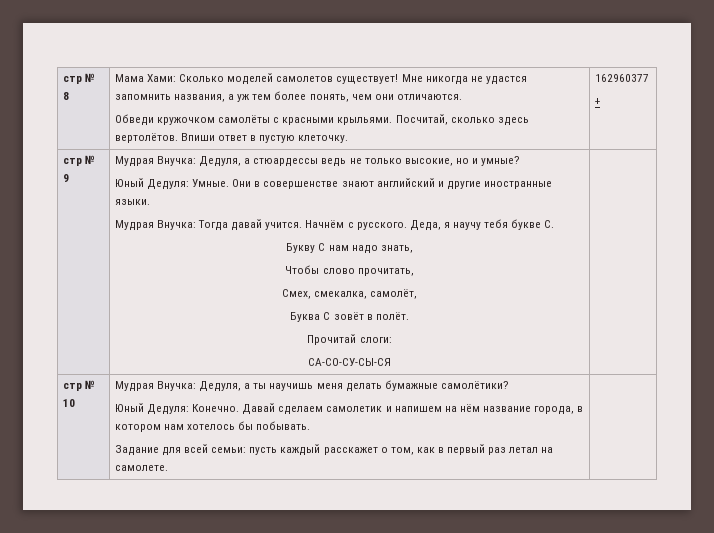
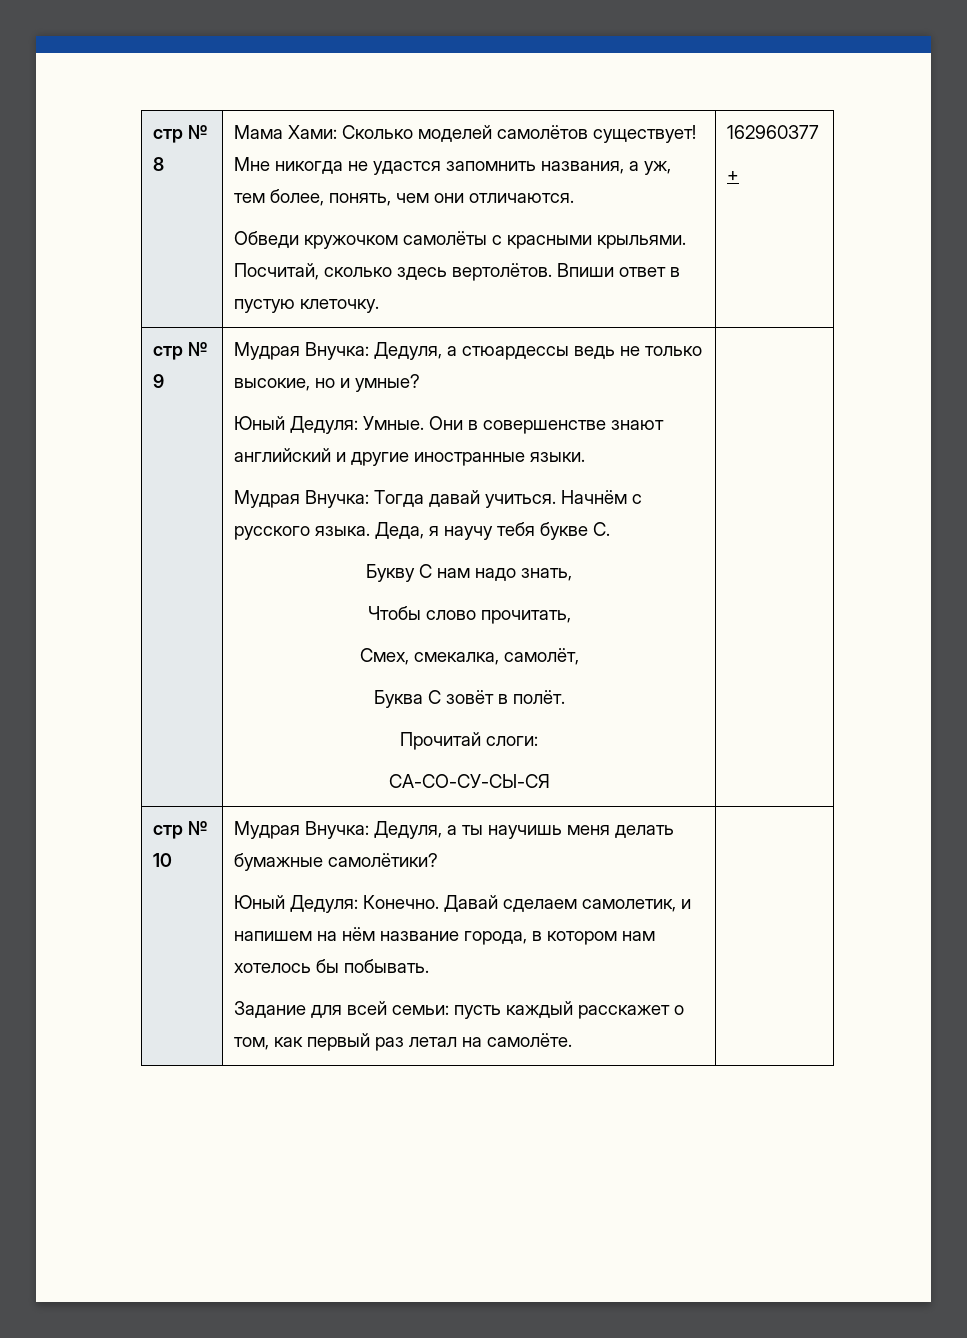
[276,76,334,82] самолетов -> [497,125,589,139] самолётов
[237,91,307,102] уж тем более -> [644,161,672,175] [234,189,325,206] уж, тем более,
[265,222,303,230] учится. -> [485,494,557,508] учиться.
[356,222,407,230] русского. -> [234,526,371,540] русского языка.
[326,406,383,412] самолетик -> [582,899,677,912] самолетик,
[437,447,444,453] в -> (304, 1042) none
[114,465,168,471] самолете. -> [487,1033,573,1047] самолёте.

